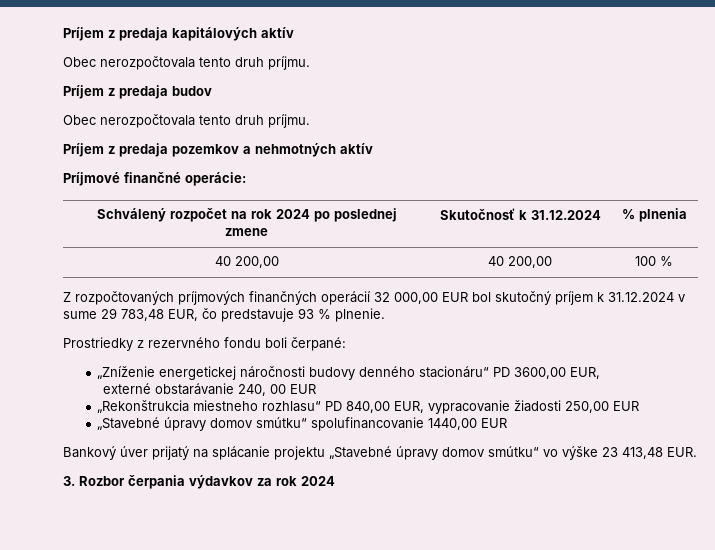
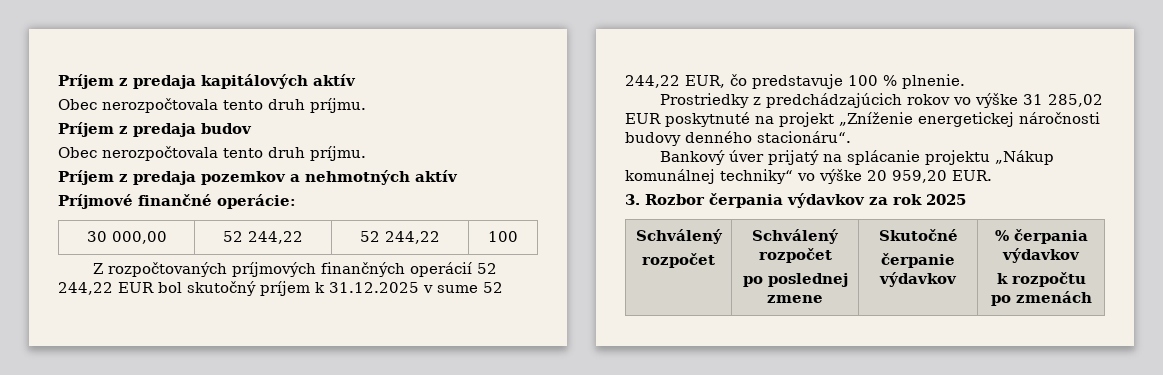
[96,208,397,222] [225,228,268,236] [439,208,601,220] [621,208,687,222] [214,256,279,268] [488,256,552,268] [635,256,673,266] Schválený rozpočet na rok 2024 po poslednej zmene | Skutočnosť k 31.12.2024 | % plnenia // 40 200,00 | 40 200,00 | 100 % -> [86,231,167,244] [223,231,303,244] [360,231,440,244] [488,231,518,242] 30 000,00 | 52 244,22 | 52 244,22 | 100
[374,292,438,304] 32 000,00 -> [477,263,498,274] [58,282,113,295] 52 244,22
[608,292,674,302] 31.12.2024 -> [329,282,419,293] 31.12.2025
[101,308,164,321] 29 783,48 -> [483,282,503,293] [625,75,680,88] 52 244,22
[298,308,314,319] 93 -> [848,75,878,86] 100
[148,337,346,351] rezervného fondu boli čerpané: // -> [766,93,1104,108] [625,112,834,127] predchádzajúcich rokov vo výške 31 285,02 EUR poskytnuté na projekt
[419,366,601,379] [103,383,317,396] [97,400,640,414] [97,417,508,431] stacionáru“ PD 3600,00 EUR, // externé obstarávanie 240, 00 EUR // „Rekonštrukcia miestneho rozhlasu“ PD 840,00 EUR, vypracovanie žiadosti 250,00 EUR // „Stavebné úpravy domov smútku“ spolufinancovanie 1440,00 EUR -> [757,131,851,143] stacionáru“.
[329,446,663,460] „Stavebné úpravy domov smútku“ vo výške 23 413,48 -> [995,150,1055,165] [625,169,947,184] „Nákup komunálnej techniky“ vo výške 20 959,20
[301,476,335,486] 2024 -> [926,194,966,205] [635,229,723,244] [642,253,715,268] [752,229,839,244] [758,248,832,263] [742,273,848,287] [767,295,823,303] [878,229,958,241] [881,253,955,268] [879,272,957,287] [994,229,1088,244] [1002,248,1080,263] [996,272,1086,287] [990,291,1092,306] 2025 // Schválený // rozpočet | Schválený rozpočet // po poslednej zmene | Skutočné // čerpanie výdavkov | % čerpania výdavkov // k rozpočtu po zmenách

